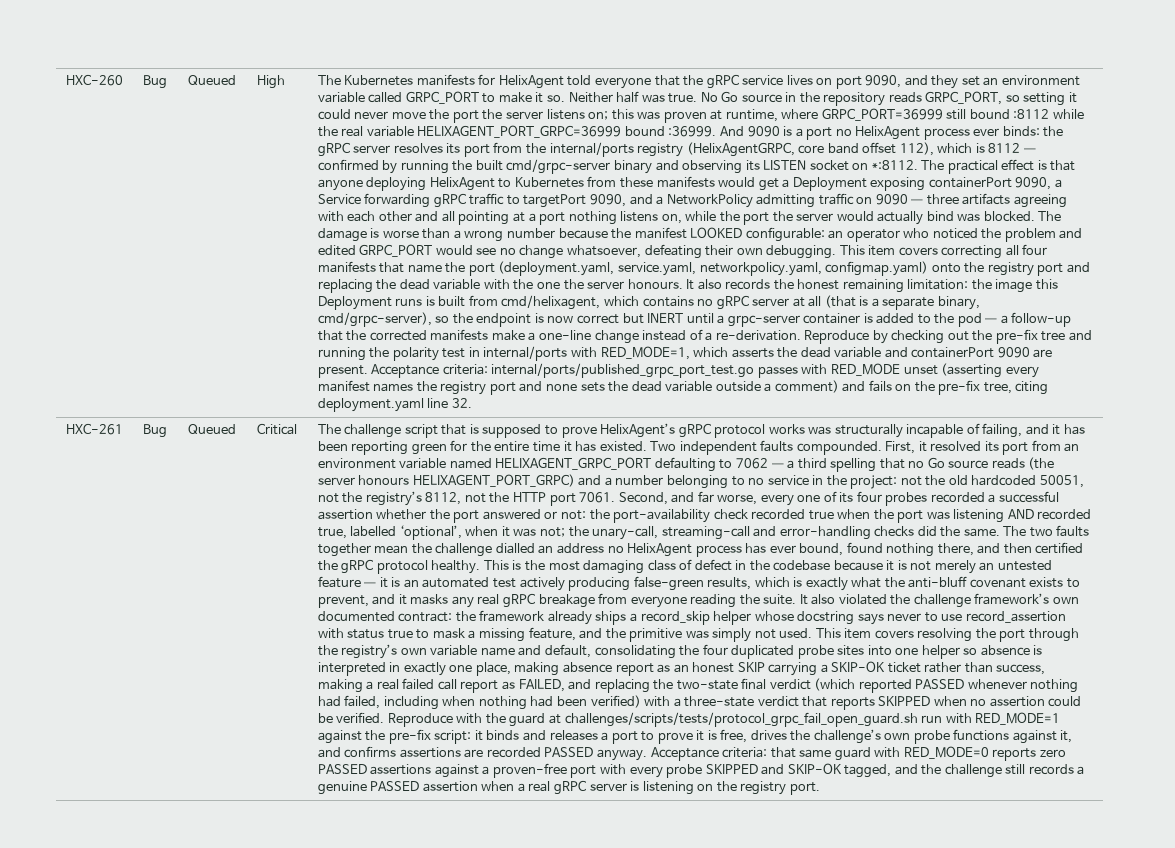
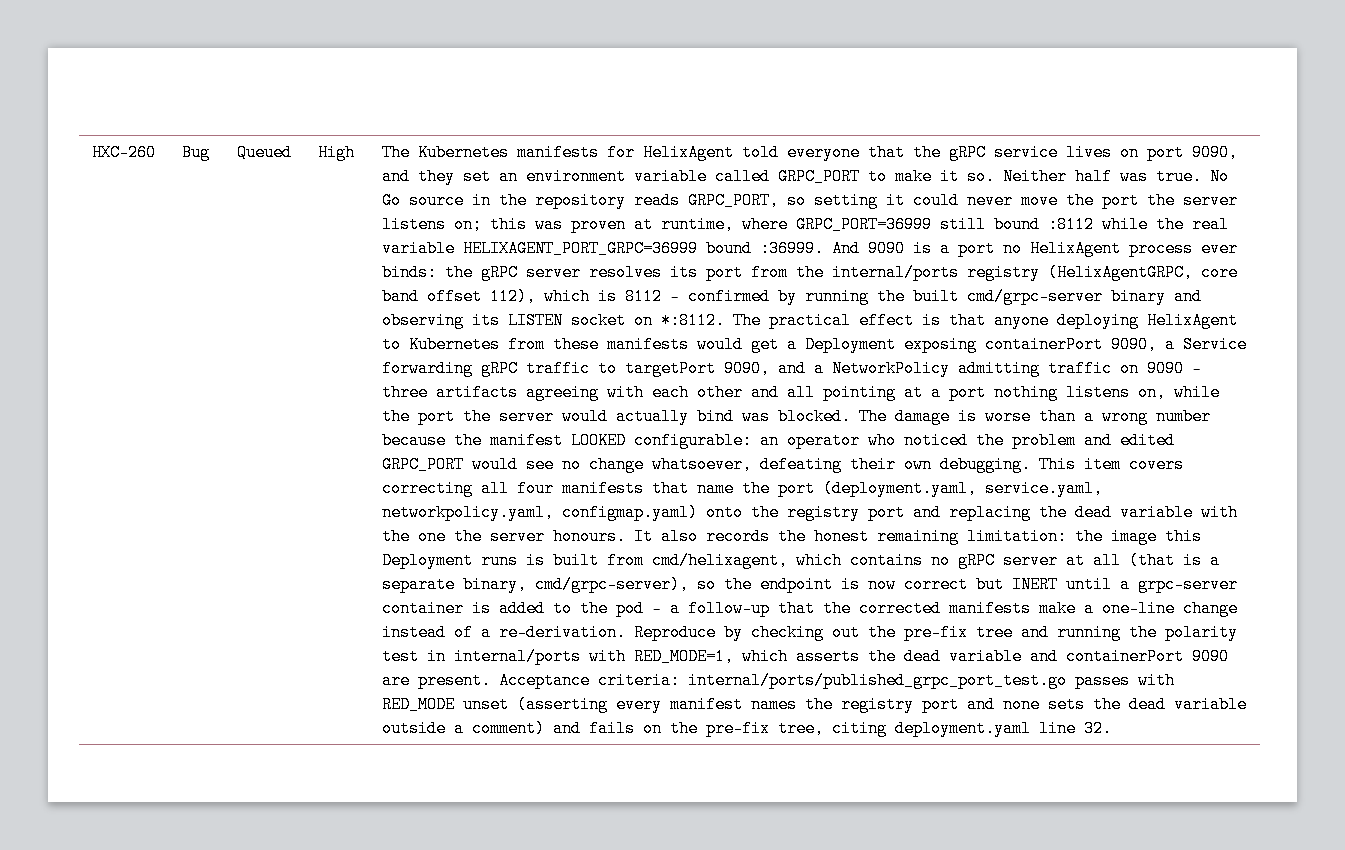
[65,423,123,435] [142,424,167,438] [187,424,236,434] [256,423,297,435] [317,423,1085,438] [317,440,1080,455] [317,457,1055,472] [317,474,1084,489] [317,491,1059,506] [317,509,1092,523] [317,525,1090,540] [317,542,1084,557] [317,559,1052,574] [317,576,1080,591] [317,593,1079,608] [317,610,1066,625] [317,627,1079,642] [317,644,1043,659] [317,661,1046,676] [317,678,1079,693] [317,695,1082,710] [317,712,1061,727] [317,729,1073,744] [317,746,1066,761] [317,763,1085,778] [317,780,820,795] // HXC-261 | Bug | Queued | Critical | The challenge script that is supposed to prove HelixAgent’s gRPC protocol works was structurally incapable of failing, and it has been reporting green for the entire time it has existed. Two independent faults compounded. First, it resolved its port from an environment variable named HELIXAGENT_GRPC_PORT defaulting to 7062 — a third spelling that no Go source reads (the server honours HELIXAGENT_PORT_GRPC) and a number belonging to no service in the project: not the old hardcoded 50051, not the registry’s 8112, not the HTTP port 7061. Second, and far worse, every one of its four probes recorded a successful assertion whether the port answered or not: the port-availability check recorded true when the port was listening AND recorded true, labelled ‘optional’, when it was not; the unary-call, streaming-call and error-handling checks did the same. The two faults together mean the challenge dialled an address no HelixAgent process has ever bound, found nothing there, and then certified the gRPC protocol healthy. This is the most damaging class of defect in the codebase because it is not merely an untested feature — it is an automated test actively producing false-green results, which is exactly what the anti-bluff covenant exists to prevent, and it masks any real gRPC breakage from everyone reading the suite. It also violated the challenge framework’s own documented contract: the framework already ships a record_skip helper whose docstring says never to use record_assertion with status true to mask a missing feature, and the primitive was simply not used. This item covers resolving the port through the registry’s own variable name and default, consolidating the four duplicated probe sites into one helper so absence is interpreted in exactly one place, making absence report as an honest SKIP carrying a SKIP-OK ticket rather than success, making a real failed call report as FAILED, and replacing the two-state final verdict (which reported PASSED whenever nothing had failed, including when nothing had been verified) with a three-state verdict that reports SKIPPED when no assertion could be verified. Reproduce with the guard at challenges/scripts/tests/protocol_grpc_fail_open_guard.sh run with RED_MODE=1 against the pre-fix script: it binds and releases a port to prove it is free, drives the challenge’s own probe functions against it, and confirms assertions are recorded PASSED anyway. Acceptance criteria: that same guard with RED_MODE=0 reports zero PASSED assertions against a proven-free port with every probe SKIPPED and SKIP-OK tagged, and the challenge still records a genuine PASSED assertion when a real gRPC server is listening on the registry port. -> (1113, 728) none

